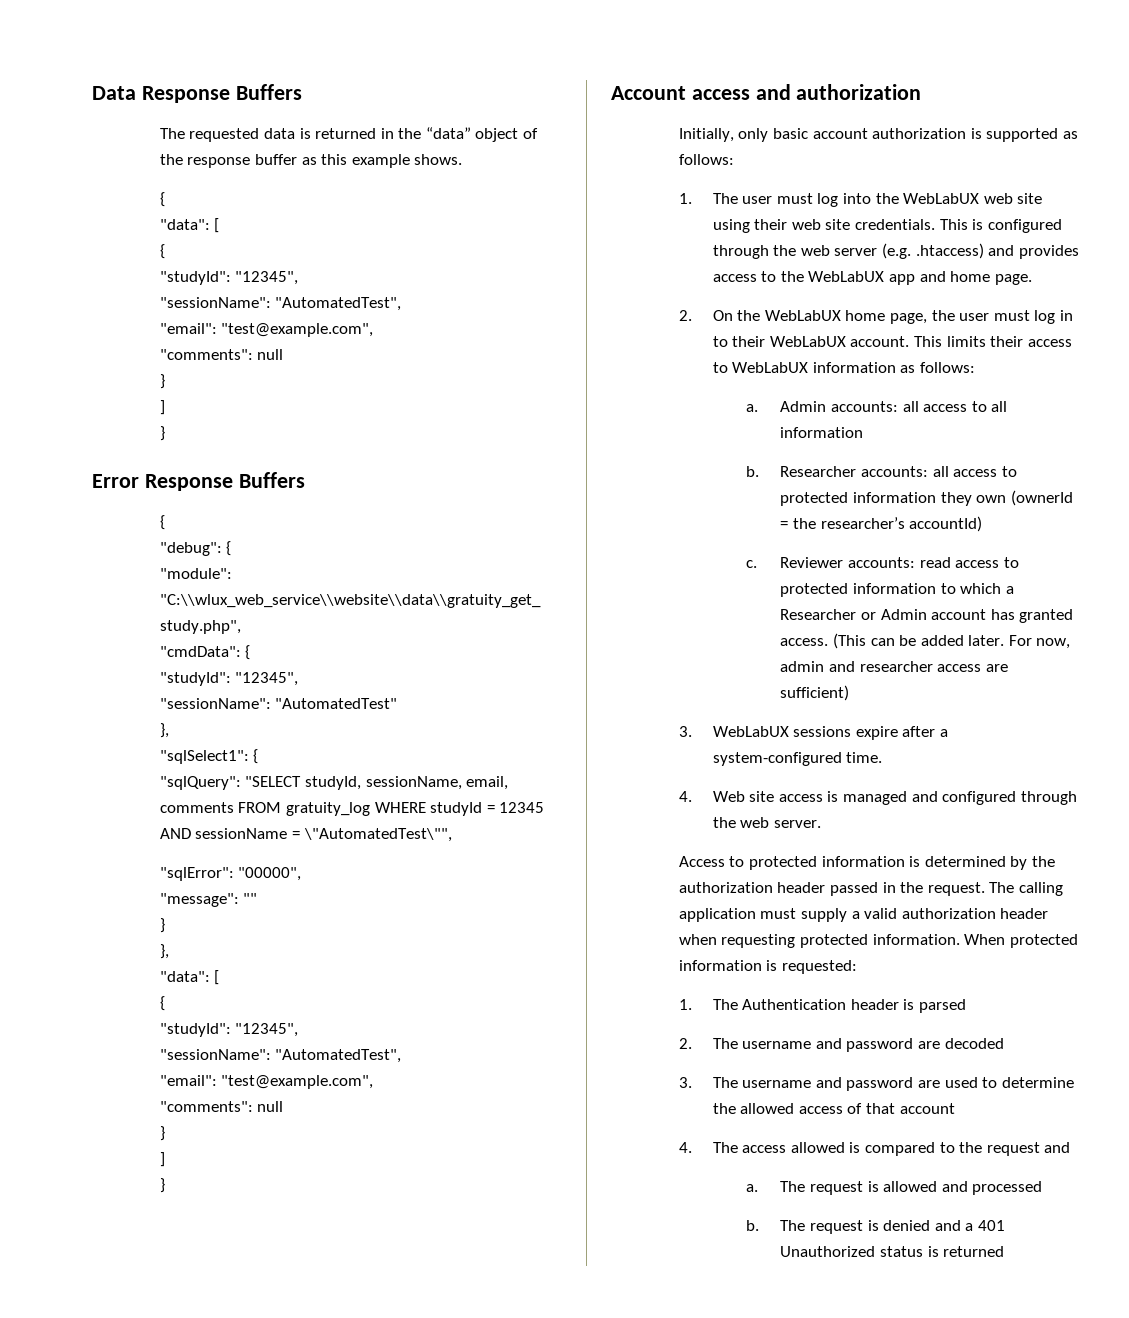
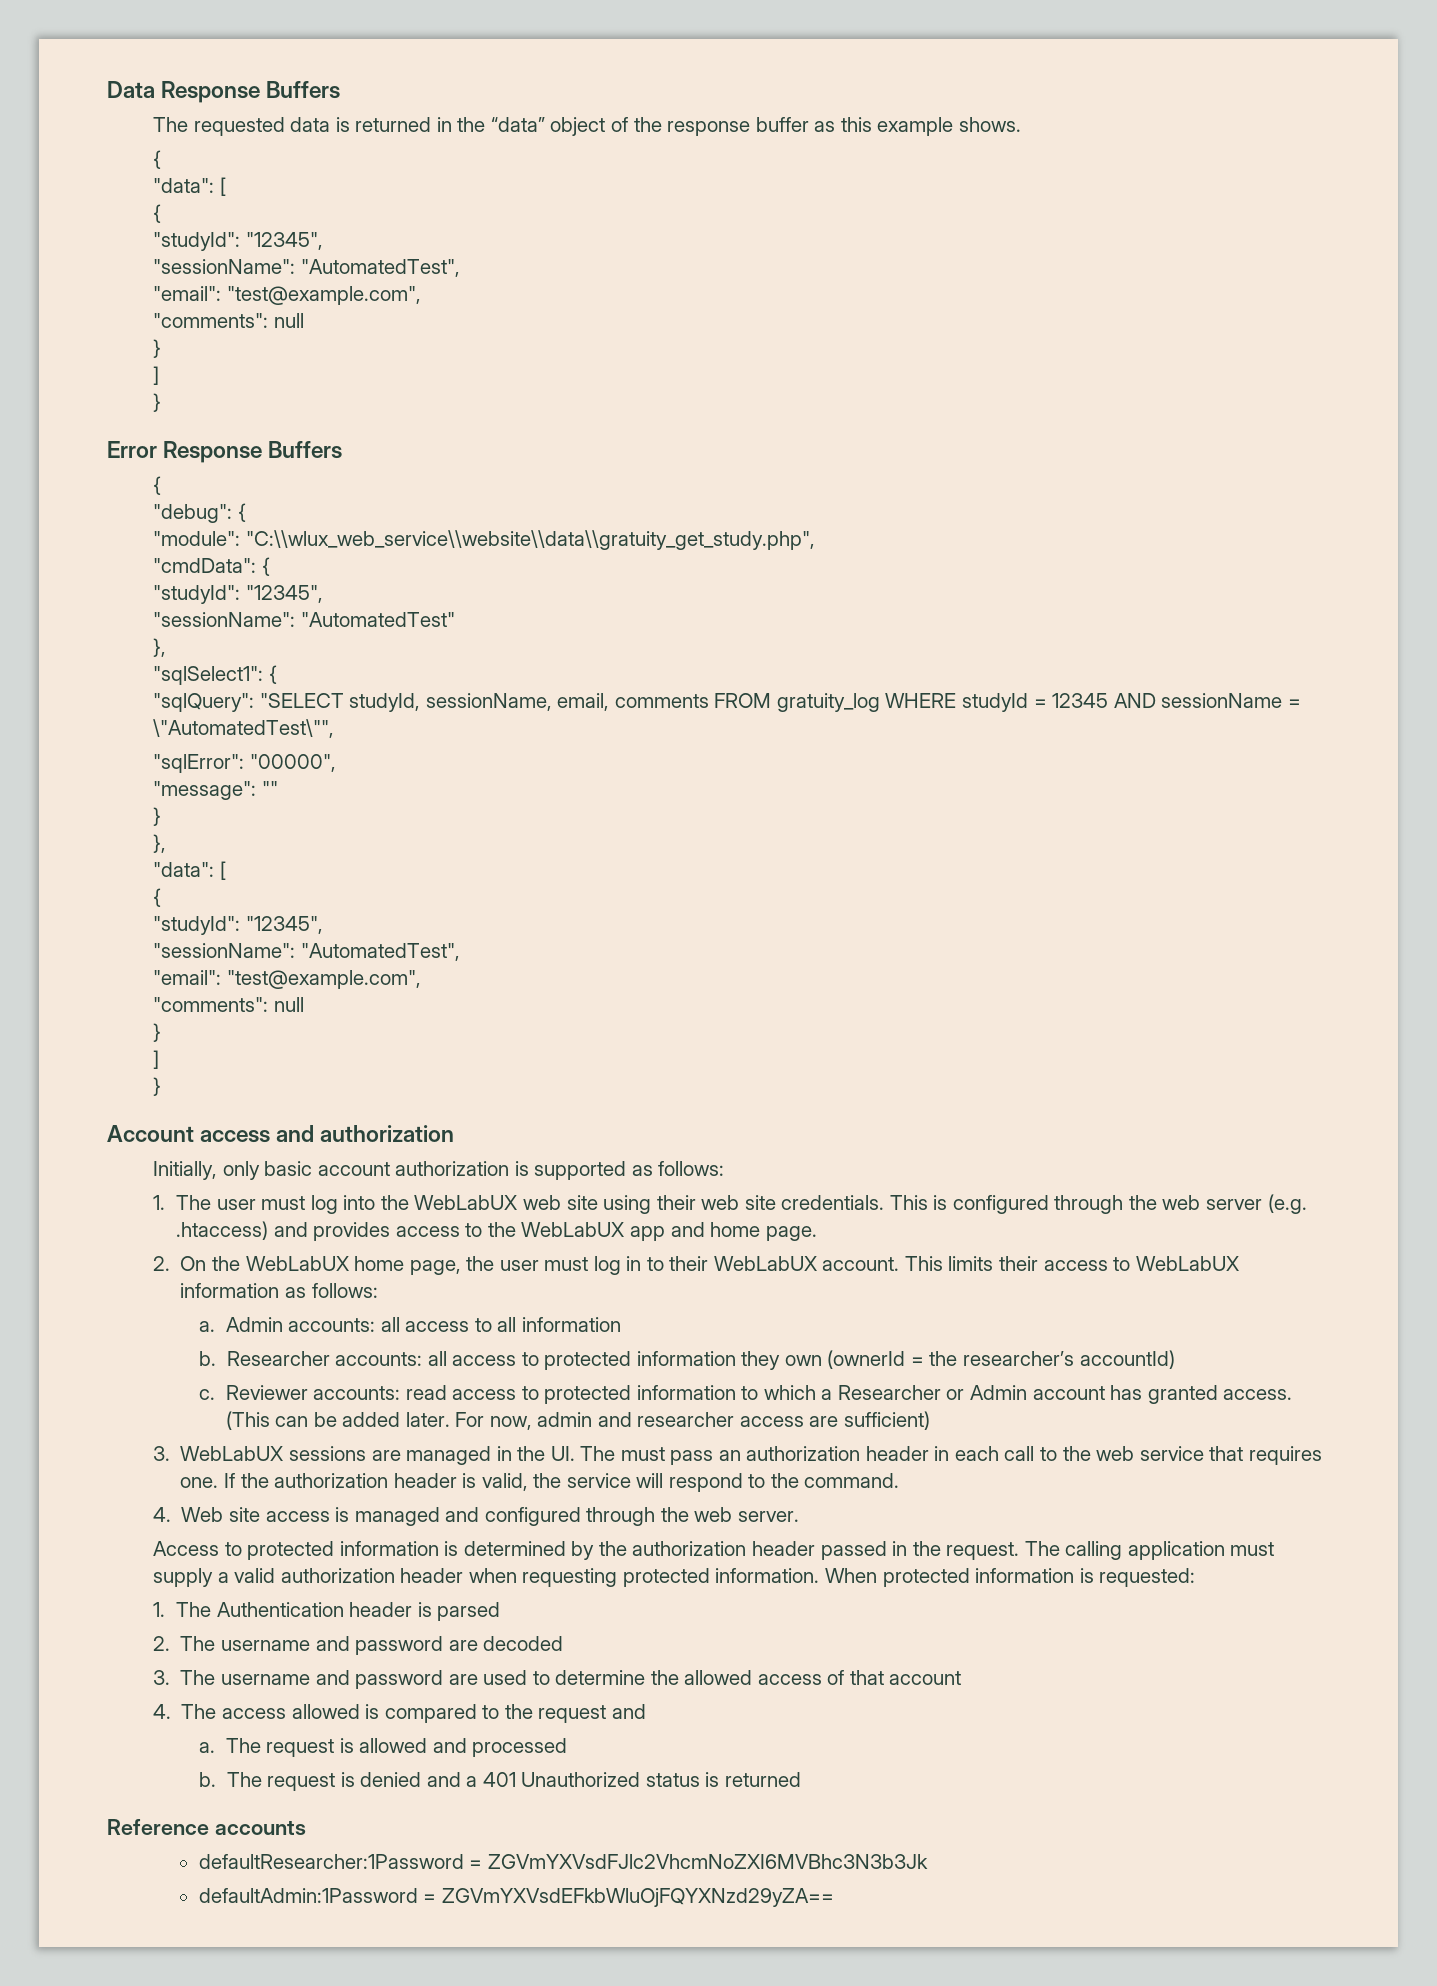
[855,726,948,740] [712,752,883,766] expire after a system-configured time. -> [371,1446,1322,1465] [180,1473,900,1492] are managed in the UI. The must pass an authorization header in each call to the web service that requires one. If the authorization header is valid, the service will respond to the command.
(1005, 1251) none -> [107,1819,306,1835] [198,1854,928,1869] [198,1888,834,1907] // Reference accounts // defaultResearcher:1Password = ZGVmYXVsdFJlc2VhcmNoZXI6MVBhc3N3b3Jk // defaultAdmin:1Password = ZGVmYXVsdEFkbWluOjFQYXNzd29yZA==

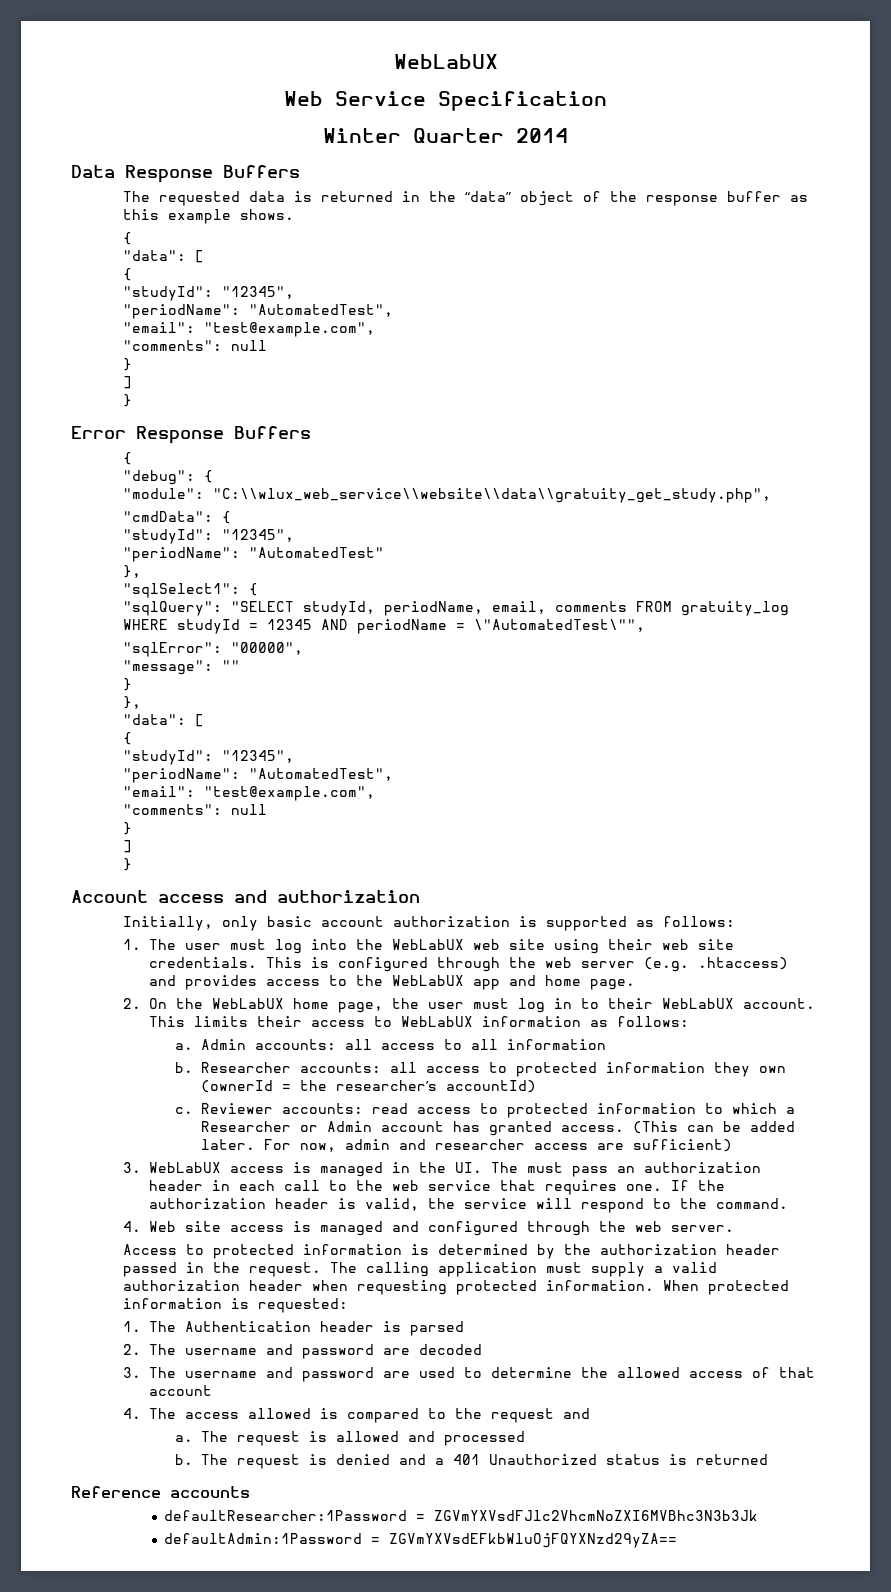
(107, 89) none -> [393,54,498,69] [284,91,607,111] [323,128,568,143] WebLabUX // Web Service Specification // Winter Quarter 2014 //
[153,259,296,274] "sessionName": -> [122,304,240,319] "periodName":
[153,612,296,627] "sessionName": -> [122,547,240,562] "periodName":
[425,693,552,711] sessionName, -> [383,601,483,616] periodName,
[1161,693,1283,708] sessionName -> [356,619,447,634] periodName
[153,943,296,958] "sessionName": -> [122,768,240,783] "periodName":
[288,1446,401,1461] sessions are -> [229,1162,311,1173] access is

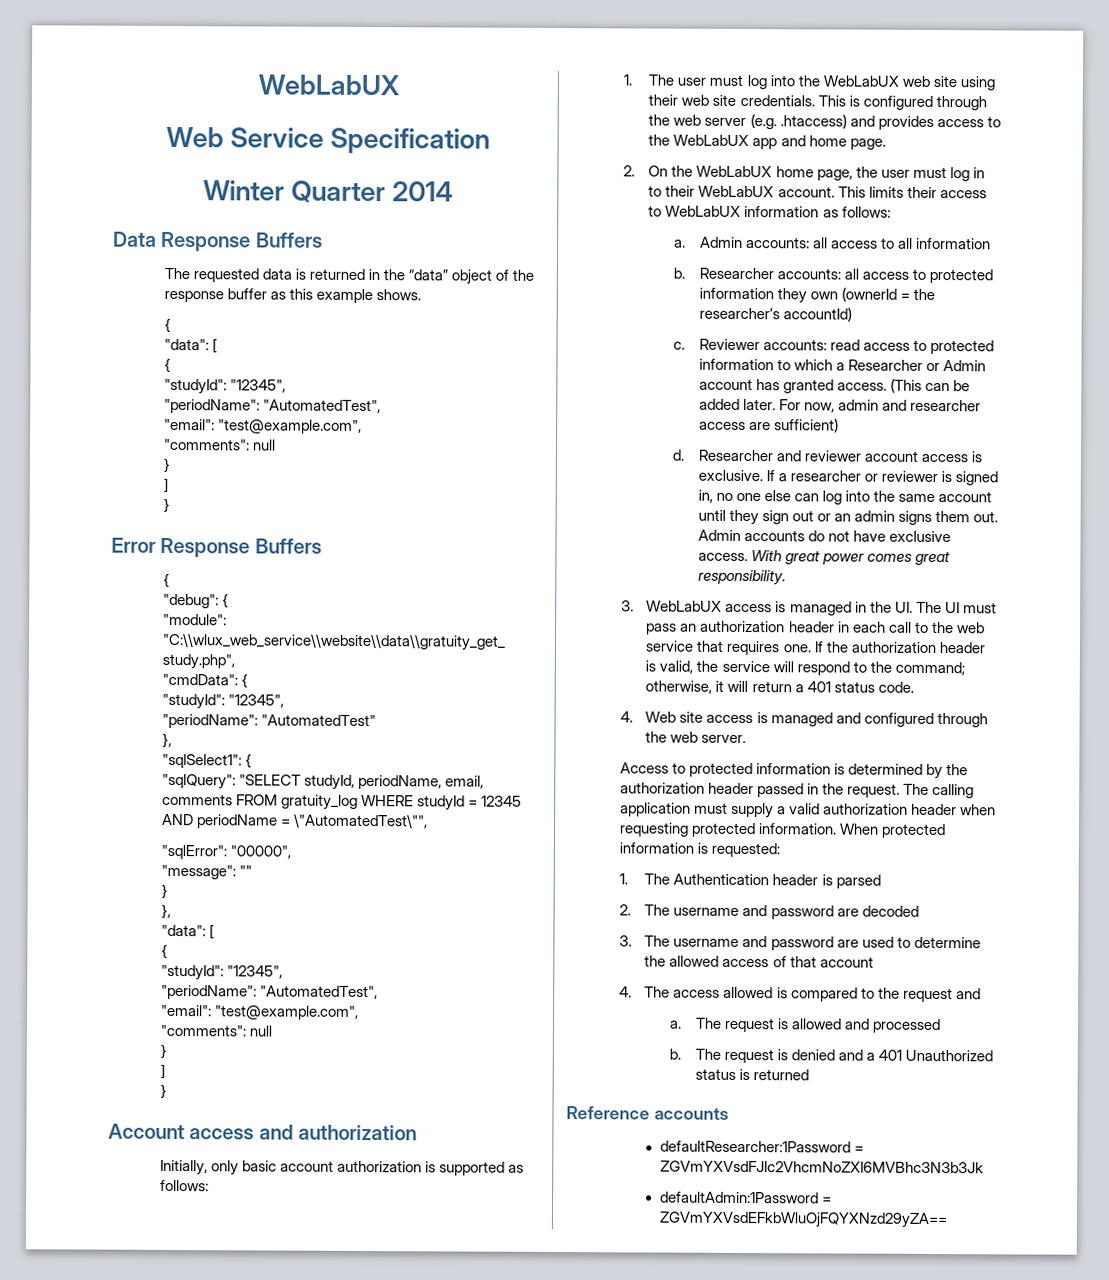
(732, 1145) none -> [672,449,983,463] [697,469,999,486] [697,489,993,505] [697,509,999,526] [697,529,952,543] [697,550,951,566] [697,569,786,586] // d. Researcher and reviewer account access is exclusive. If a researcher or reviewer is signed in, no one else can log into the same account until they sign out or an admin signs them out. Admin accounts do not have exclusive access. With great power comes great responsibility.
(518, 1167) none -> [944,602,960,614] UI
[715,1198,788,1209] command. -> [894,661,965,676] [645,680,914,694] command; otherwise, it will return a 401 status code.

